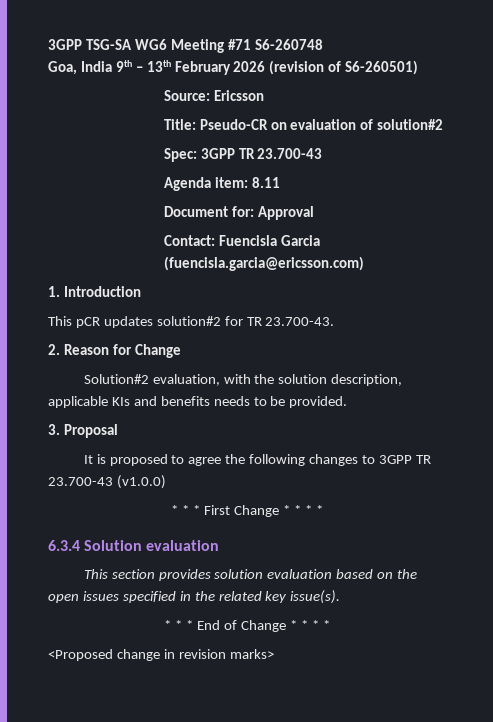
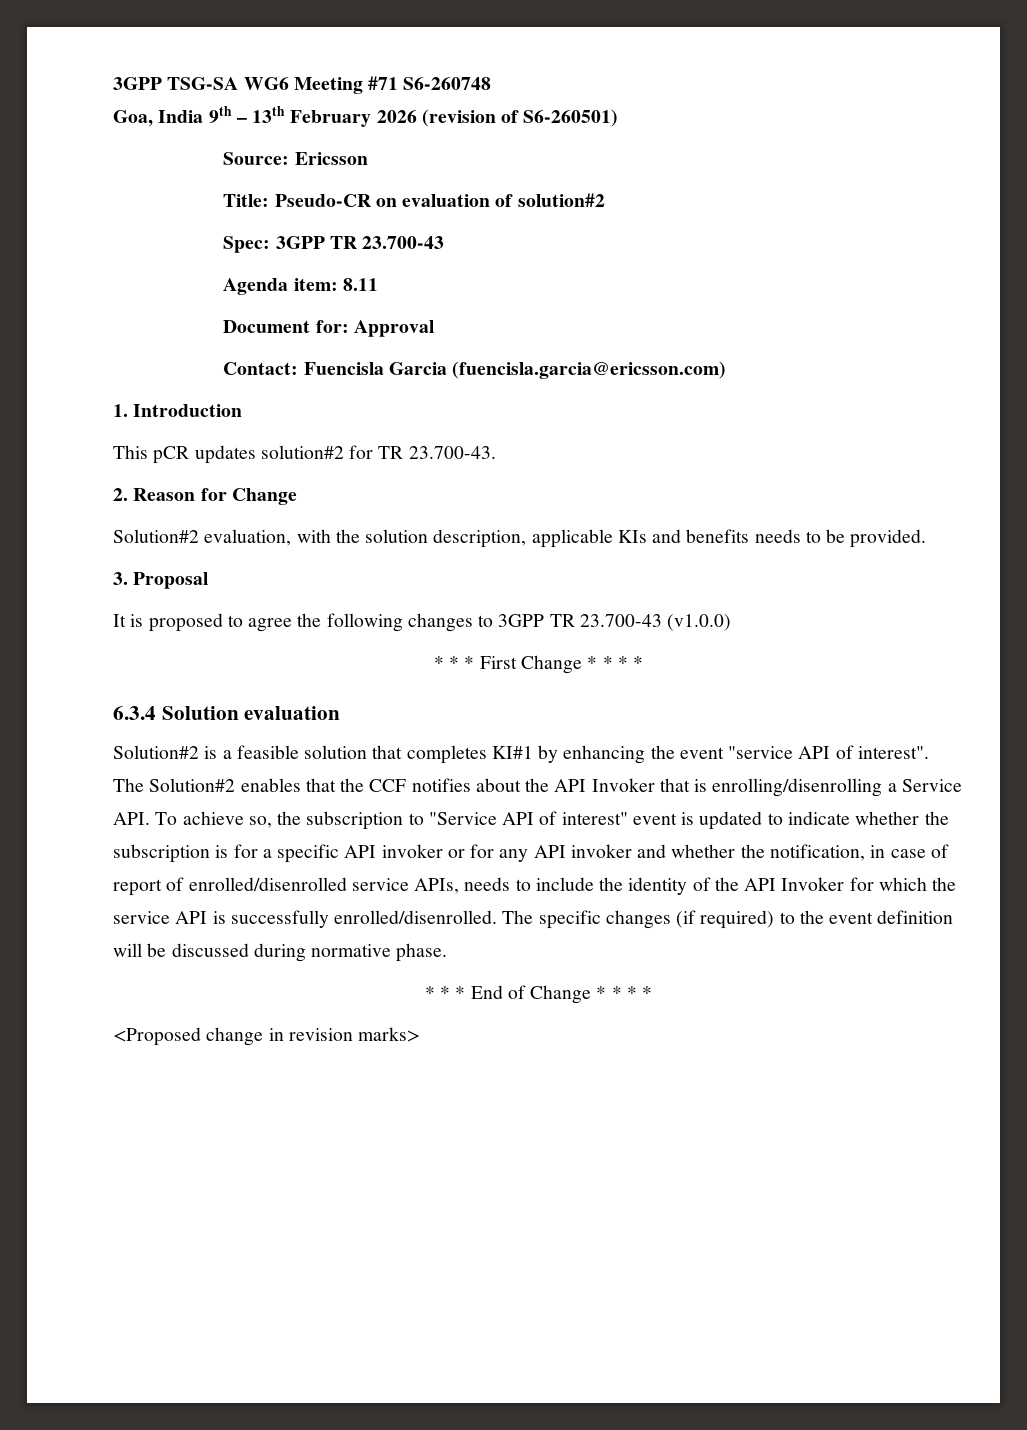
[83,569,418,581] [48,590,341,604] This section provides solution evaluation based on the open issues specified in the related key issue(s). -> [113,745,929,764] [113,778,962,797] [113,811,949,830] [113,844,949,863] [113,877,957,896] [113,910,954,929] [113,943,448,962] Solution#2 is a feasible solution that completes KI#1 by enhancing the event "service API of interest". The Solution#2 enables that the CCF notifies about the API Invoker that is enrolling/disenrolling a Service API. To achieve so, the subscription to "Service API of interest" event is updated to indicate whether the subscription is for a specific API invoker or for any API invoker and whether the notification, in case of report of enrolled/disenrolled service APIs, needs to include the identity of the API Invoker for which the service API is successfully enrolled/disenrolled. The specific changes (if required) to the event definition will be discussed during normative phase.

